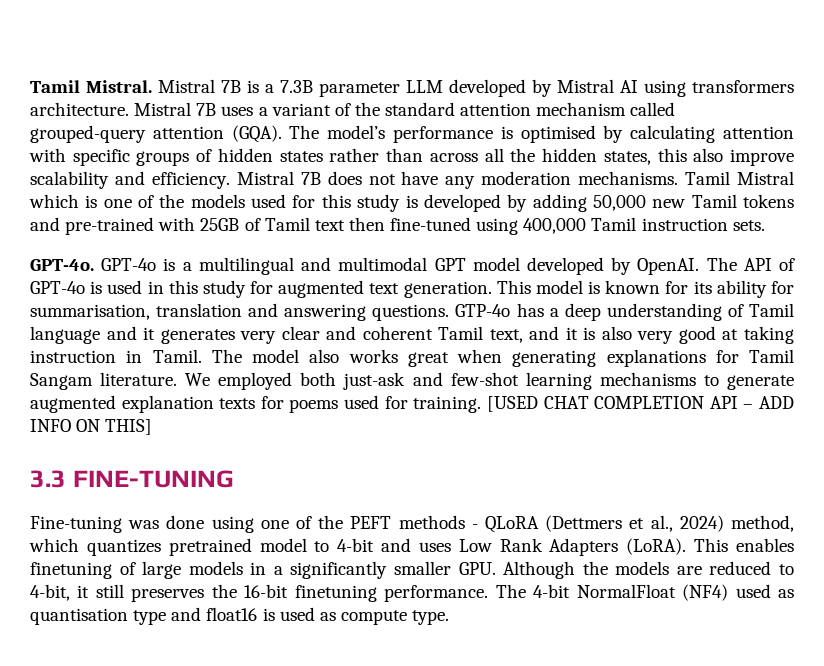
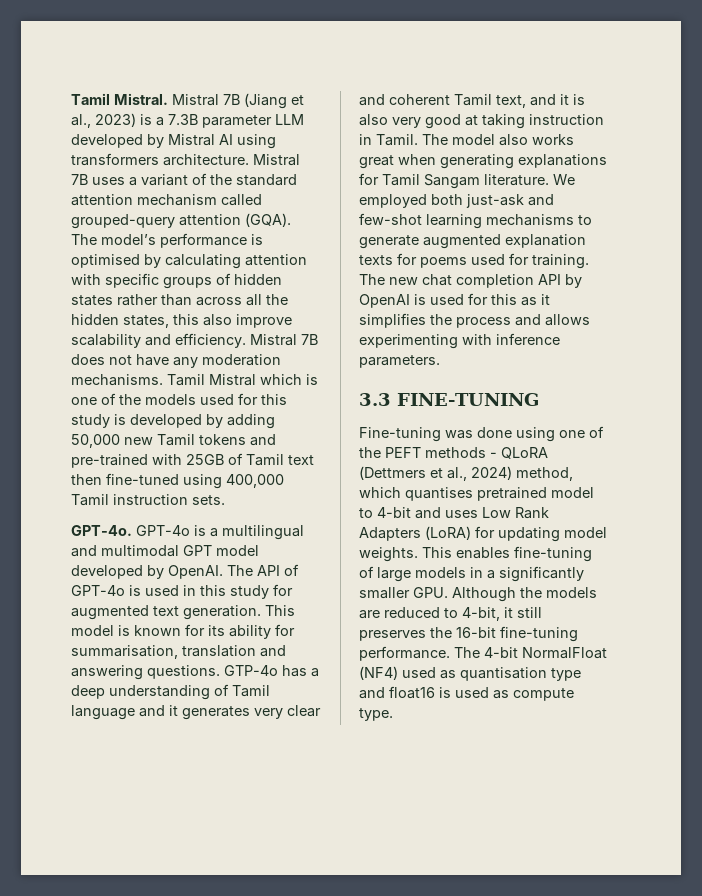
(241, 86) none -> [244,93,304,109] [71,113,136,128] (Jiang et al., 2023)
[486,396,794,412] [30,419,153,435] [USED CHAT COMPLETION API – ADD INFO ON THIS] -> [359,274,582,288] [359,293,550,308] [359,313,590,328] [359,333,560,349] [359,355,440,368] The new chat completion API by OpenAI is used for this as it simplifies the process and allows experimenting with inference parameters.
[86,539,161,556] quantizes -> [405,487,473,501] quantises
[626,538,687,555] (LoRA). -> [425,526,607,542] [359,547,418,562] (LoRA) for updating model weights.
[30,562,112,579] finetuning -> [514,546,592,562] fine-tuning
[294,585,377,602] finetuning -> [500,626,578,642] fine-tuning

